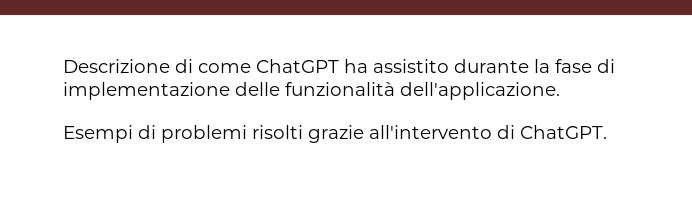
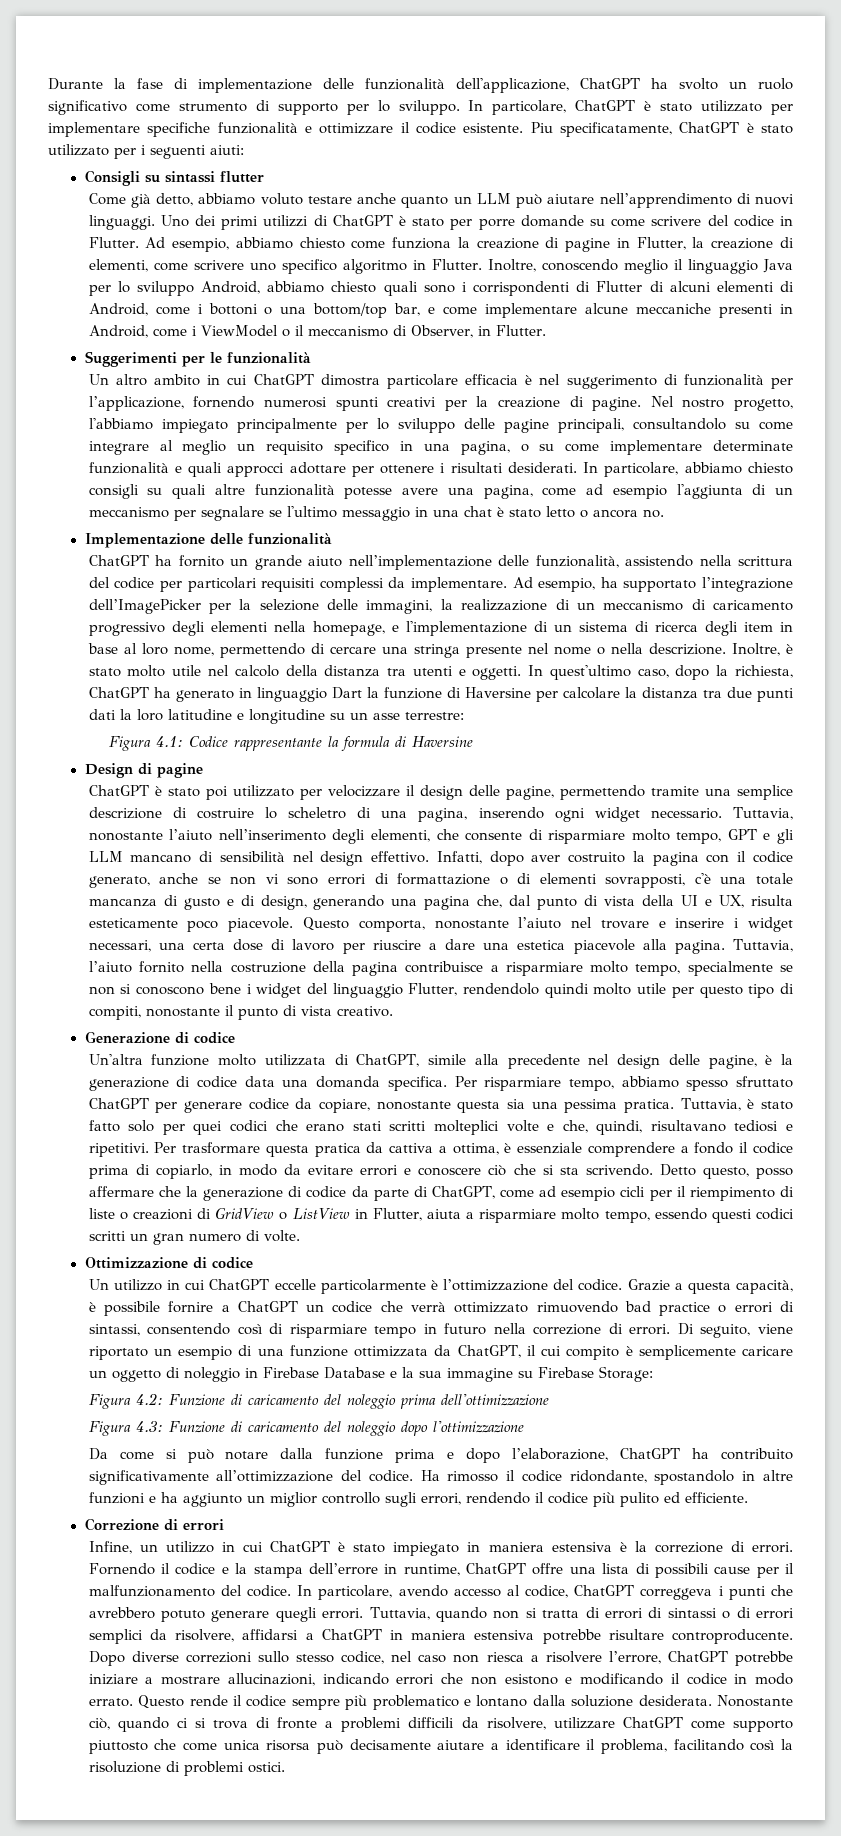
[63,59,529,73] Descrizione di come ChatGPT ha assistito durante -> [48,78,103,90] Durante
[400,82,560,100] [63,125,607,143] dell'applicazione. // Esempi di problemi risolti grazie all'intervento di ChatGPT. -> [456,78,793,93] [48,100,794,115] [48,122,793,137] [48,144,244,159] [84,170,264,186] [88,193,795,208] [88,215,793,230] [88,237,794,252] [88,259,793,274] [88,281,794,296] [88,303,793,318] [88,325,546,338] [84,351,311,367] [88,374,793,389] [88,396,793,411] [88,418,793,433] [88,440,793,455] [88,462,793,477] [88,484,794,499] [88,506,664,521] [84,533,332,548] [88,555,793,570] [88,577,793,592] [88,599,793,614] [88,621,793,636] [87,643,794,658] [88,665,794,680] [88,687,795,702] [88,709,464,724] [109,736,474,751] [84,763,203,778] [88,785,793,800] [88,807,794,822] [88,829,795,844] [88,851,793,866] [88,873,793,888] [88,895,794,910] [88,917,794,932] [88,939,794,954] [88,961,793,976] [88,983,795,998] [88,1005,393,1020] [84,1031,235,1044] [88,1054,793,1069] [88,1076,793,1091] [88,1098,794,1113] [88,1120,794,1135] [88,1142,793,1157] [88,1164,793,1179] [88,1186,795,1201] [88,1208,795,1223] [88,1230,300,1245] [84,1257,253,1269] [88,1279,793,1294] [88,1301,794,1316] [88,1323,793,1338] [88,1345,793,1360] [88,1366,653,1382] [88,1393,549,1409] [88,1421,524,1436] [88,1448,793,1463] [88,1470,794,1485] [88,1492,748,1507] [84,1518,224,1531] [88,1541,794,1556] [88,1563,795,1578] [88,1585,794,1600] [88,1607,795,1622] [88,1629,793,1644] [88,1651,794,1666] [88,1673,794,1686] [88,1695,793,1710] [88,1717,794,1732] [88,1739,793,1754] [88,1761,285,1776] dell'applicazione, ChatGPT ha svolto un ruolo significativo come strumento di supporto per lo sviluppo. In particolare, ChatGPT è stato utilizzato per implementare specifiche funzionalità e ottimizzare il codice esistente. Piu specificatamente, ChatGPT è stato utilizzato per i seguenti aiuti: // Consigli su sintassi flutter // Come già detto, abbiamo voluto testare anche quanto un LLM può aiutare nell’apprendimento di nuovi linguaggi. Uno dei primi utilizzi di ChatGPT è stato per porre domande su come scrivere del codice in Flutter. Ad esempio, abbiamo chiesto come funziona la creazione di pagine in Flutter, la creazione di elementi, come scrivere uno specifico algoritmo in Flutter. Inoltre, conoscendo meglio il linguaggio Java per lo sviluppo Android, abbiamo chiesto quali sono i corrispondenti di Flutter di alcuni elementi di Android, come i bottoni o una bottom/top bar, e come implementare alcune meccaniche presenti in Android, come i ViewModel o il meccanismo di Observer, in Flutter. // Suggerimenti per le funzionalità // Un altro ambito in cui ChatGPT dimostra particolare efficacia è nel suggerimento di funzionalità per l’applicazione, fornendo numerosi spunti creativi per la creazione di pagine. Nel nostro progetto, l'abbiamo impiegato principalmente per lo sviluppo delle pagine principali, consultandolo su come integrare al meglio un requisito specifico in una pagina, o su come implementare determinate funzionalità e quali approcci adottare per ottenere i risultati desiderati. In particolare, abbiamo chiesto consigli su quali altre funzionalità potesse avere una pagina, come ad esempio l'aggiunta di un meccanismo per segnalare se l'ultimo messaggio in una chat è stato letto o ancora no. // Implementazione delle funzionalità // ChatGPT ha fornito un grande aiuto nell’implementazione delle funzionalità, assistendo nella scrittura del codice per particolari requisiti complessi da implementare. Ad esempio, ha supportato l’integrazione dell’ImagePicker per la selezione delle immagini, la realizzazione di un meccanismo di caricamento progressivo degli elementi nella homepage, e l'implementazione di un sistema di ricerca degli item in base al loro nome, permettendo di cercare una stringa presente nel nome o nella descrizione. Inoltre, è stato molto utile nel calcolo della distanza tra utenti e oggetti. In quest'ultimo caso, dopo la richiesta, ChatGPT ha generato in linguaggio Dart la funzione di Haversine per calcolare la distanza tra due punti dati la loro latitudine e longitudine su un asse terrestre: // Figura 4.1: Codice rappresentante la formula di Haversine // Design di pagine // ChatGPT è stato poi utilizzato per velocizzare il design delle pagine, permettendo tramite una semplice descrizione di costruire lo scheletro di una pagina, inserendo ogni widget necessario. Tuttavia, nonostante l’aiuto nell’inserimento degli elementi, che consente di risparmiare molto tempo, GPT e gli LLM mancano di sensibilità nel design effettivo. Infatti, dopo aver costruito la pagina con il codice generato, anche se non vi sono errori di formattazione o di elementi sovrapposti, c'è una totale mancanza di gusto e di design, generando una pagina che, dal punto di vista della UI e UX, risulta esteticamente poco piacevole. Questo comporta, nonostante l’aiuto nel trovare e inserire i widget necessari, una certa dose di lavoro per riuscire a dare una estetica piacevole alla pagina. Tuttavia, l’aiuto fornito nella costruzione della pagina contribuisce a risparmiare molto tempo, specialmente se non si conoscono bene i widget del linguaggio Flutter, rendendolo quindi molto utile per questo tipo di compiti, nonostante il punto di vista creativo. // Generazione di codice // Un'altra funzione molto utilizzata di ChatGPT, simile alla precedente nel design delle pagine, è la generazione di codice data una domanda specifica. Per risparmiare tempo, abbiamo spesso sfruttato ChatGPT per generare codice da copiare, nonostante questa sia una pessima pratica. Tuttavia, è stato fatto solo per quei codici che erano stati scritti molteplici volte e che, quindi, risultavano tediosi e ripetitivi. Per trasformare questa pratica da cattiva a ottima, è essenziale comprendere a fondo il codice prima di copiarlo, in modo da evitare errori e conoscere ciò che si sta scrivendo. Detto questo, posso affermare che la generazione di codice da parte di ChatGPT, come ad esempio cicli per il riempimento di liste o creazioni di GridView o ListView in Flutter, aiuta a risparmiare molto tempo, essendo questi codici scritti un gran numero di volte. // Ottimizzazione di codice // Un utilizzo in cui ChatGPT eccelle particolarmente è l’ottimizzazione del codice. Grazie a questa capacità, è possibile fornire a ChatGPT un codice che verrà ottimizzato rimuovendo bad practice o errori di sintassi, consentendo così di risparmiare tempo in futuro nella correzione di errori. Di seguito, viene riportato un esempio di una funzione ottimizzata da ChatGPT, il cui compito è semplicemente caricare un oggetto di noleggio in Firebase Database e la sua immagine su Firebase Storage: // Figura 4.2: Funzione di caricamento del noleggio prima dell'ottimizzazione // Figura 4.3: Funzione di caricamento del noleggio dopo l'ottimizzazione // Da come si può notare dalla funzione prima e dopo l’elaborazione, ChatGPT ha contribuito significativamente all’ottimizzazione del codice. Ha rimosso il codice ridondante, spostandolo in altre funzioni e ha aggiunto un miglior controllo sugli errori, rendendo il codice più pulito ed efficiente. // Correzione di errori // Infine, un utilizzo in cui ChatGPT è stato impiegato in maniera estensiva è la correzione di errori. Fornendo il codice e la stampa dell’errore in runtime, ChatGPT offre una lista di possibili cause per il malfunzionamento del codice. In particolare, avendo accesso al codice, ChatGPT correggeva i punti che avrebbero potuto generare quegli errori. Tuttavia, quando non si tratta di errori di sintassi o di errori semplici da risolvere, affidarsi a ChatGPT in maniera estensiva potrebbe risultare controproducente. Dopo diverse correzioni sullo stesso codice, nel caso non riesca a risolvere l’errore, ChatGPT potrebbe iniziare a mostrare allucinazioni, indicando errori che non esistono e modificando il codice in modo errato. Questo rende il codice sempre più problematico e lontano dalla soluzione desiderata. Nonostante ciò, quando ci si trova di fronte a problemi difficili da risolvere, utilizzare ChatGPT come supporto piuttosto che come unica risorsa può decisamente aiutare a identificare il problema, facilitando così la risoluzione di problemi ostici.

